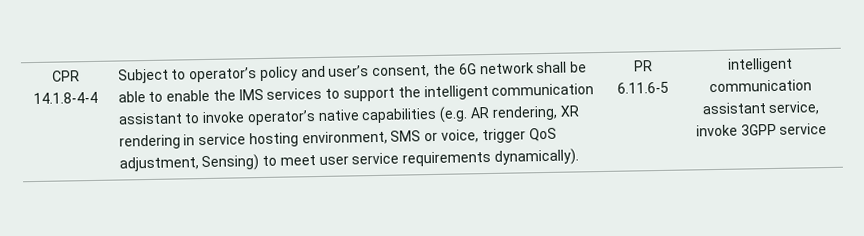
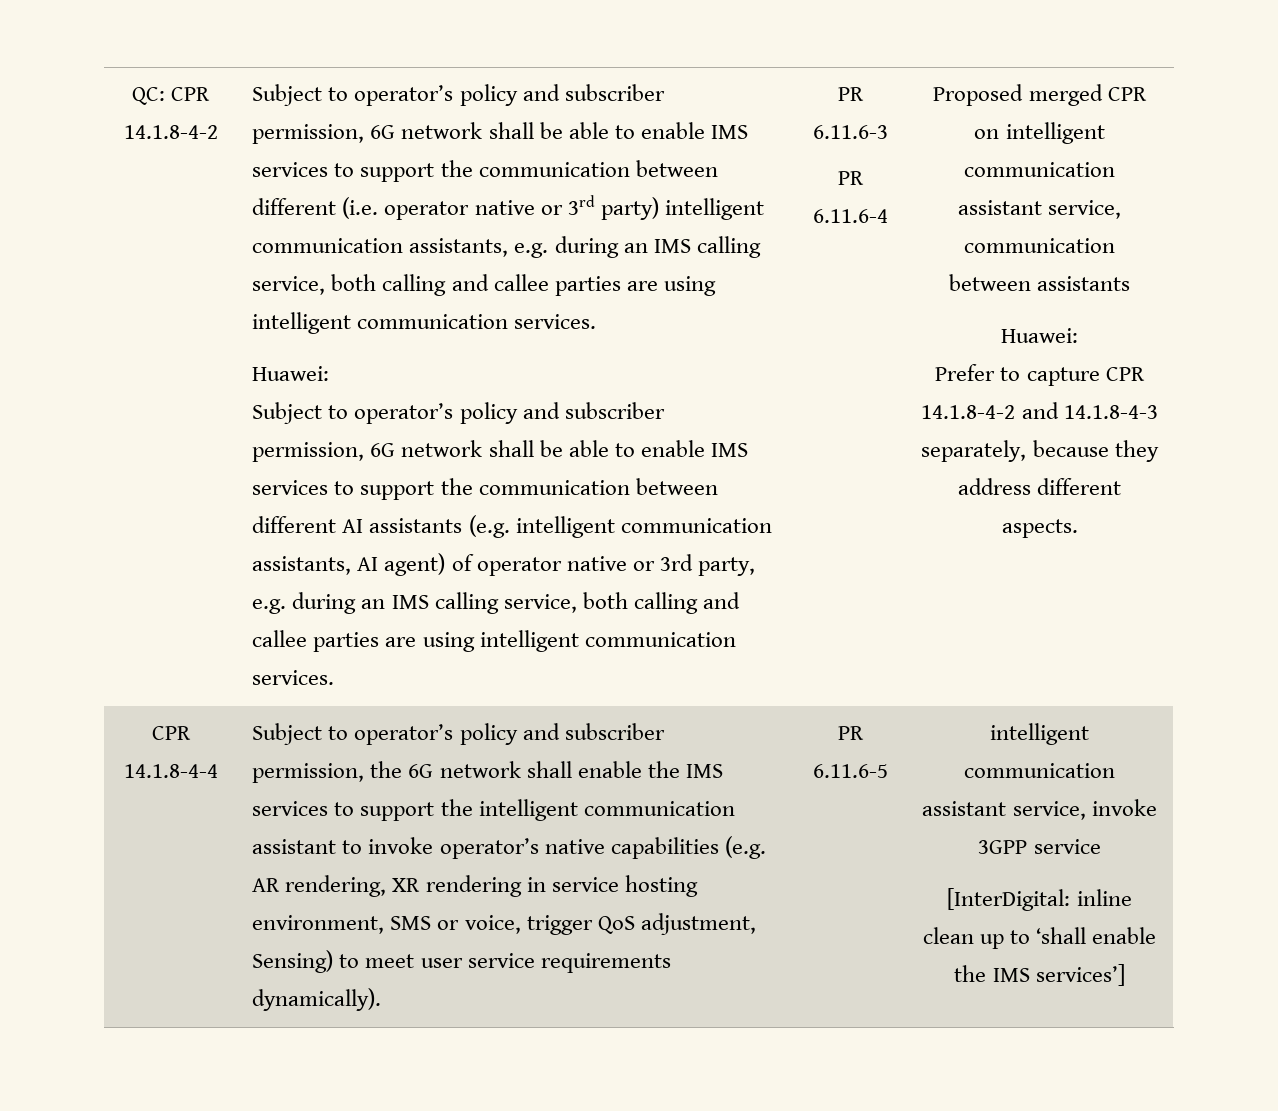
(51, 76) none -> [131,87,211,105] [123,125,218,139] [252,84,665,106] [252,122,748,144] [252,160,718,182] [252,195,764,220] [252,236,761,258] [252,274,716,296] [252,312,597,334] [252,366,330,381] [252,402,665,424] [252,440,748,462] [252,478,718,500] [252,515,772,538] [252,553,755,576] [252,592,740,614] [252,630,736,652] [252,670,335,685] [838,87,864,101] [813,125,888,139] [838,171,864,185] [813,209,888,223] [933,84,1147,106] [974,122,1105,144] [964,162,1115,177] [957,200,1122,219] [964,238,1115,253] [948,274,1131,291] [1001,328,1078,343] [935,364,1145,386] [921,402,1158,419] [921,440,1159,462] [957,478,1122,495] [1001,519,1078,538] QC: CPR 14.1.8-4-2 | Subject to operator’s policy and subscriber permission, 6G network shall be able to enable IMS services to support the communication between different (i.e. operator native or 3rd party) intelligent communication assistants, e.g. during an IMS calling service, both calling and callee parties are using intelligent communication services. // Huawei: // Subject to operator’s policy and subscriber permission, 6G network shall be able to enable IMS services to support the communication between different AI assistants (e.g. intelligent communication assistants, AI agent) of operator native or 3rd party, e.g. during an IMS calling service, both calling and callee parties are using intelligent communication services. | PR 6.11.6-3 // PR 6.11.6-4 | Proposed merged CPR on intelligent communication assistant service, communication between assistants // Huawei: // Prefer to capture CPR 14.1.8-4-2 and 14.1.8-4-3 separately, because they address different aspects. //
[328,65,431,79] user’s consent, -> [564,723,665,740] [252,763,365,783] subscriber permission,
[570,61,588,73] [117,91,164,103] be able to -> (572, 769) none
(828, 129) none -> [947,888,1132,911] [922,927,1157,949] [954,964,1125,986] // [InterDigital: inline clean up to ‘shall enable the IMS services’]

